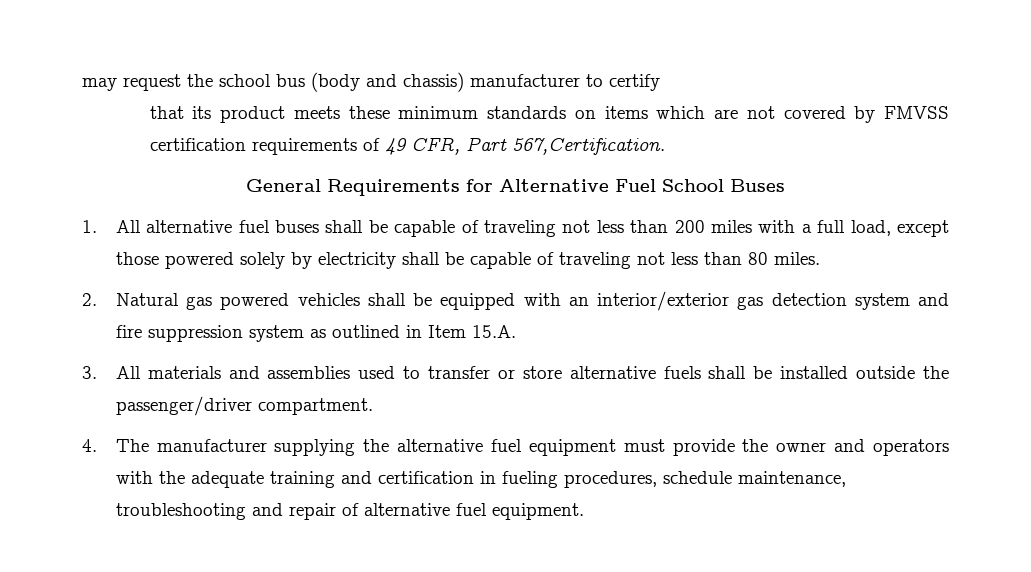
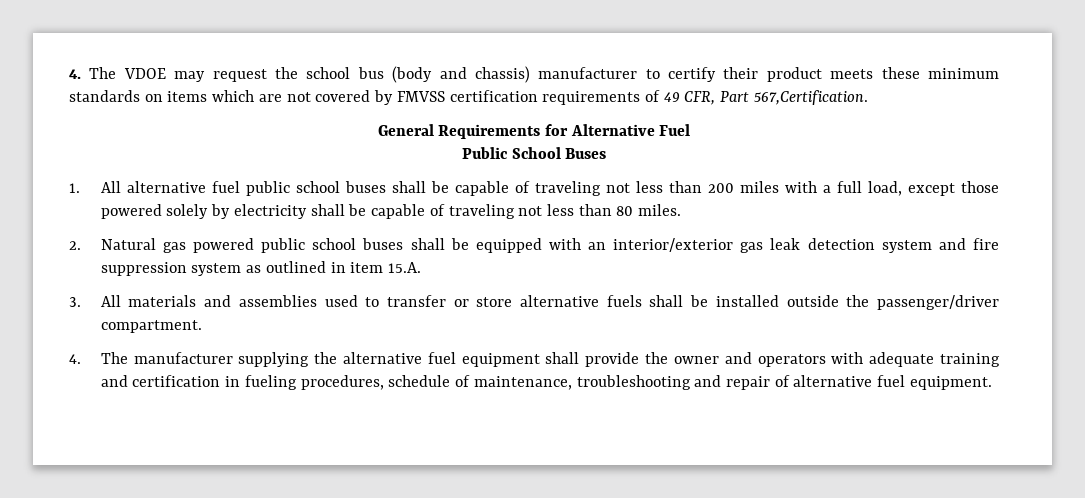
(82, 84) none -> [69,67,166,79] 4. The VDOE
[149,106,212,119] // that its -> [723,67,759,79] their
(656, 185) none -> [461,147,507,159] // Public
(270, 226) none -> [245,181,340,196] public school
[297,293,360,306] vehicles -> [261,238,404,253] public school buses
(764, 303) none -> [770,238,801,250] leak
[427,325,466,338] Item -> [350,262,384,273] item
[623,439,665,452] must -> [545,352,580,364] shall
[158,471,185,484] the -> (864, 358) none
(732, 477) none -> [455,375,471,387] of

